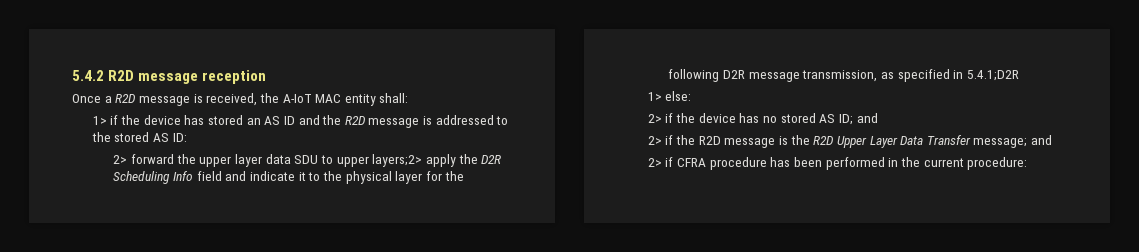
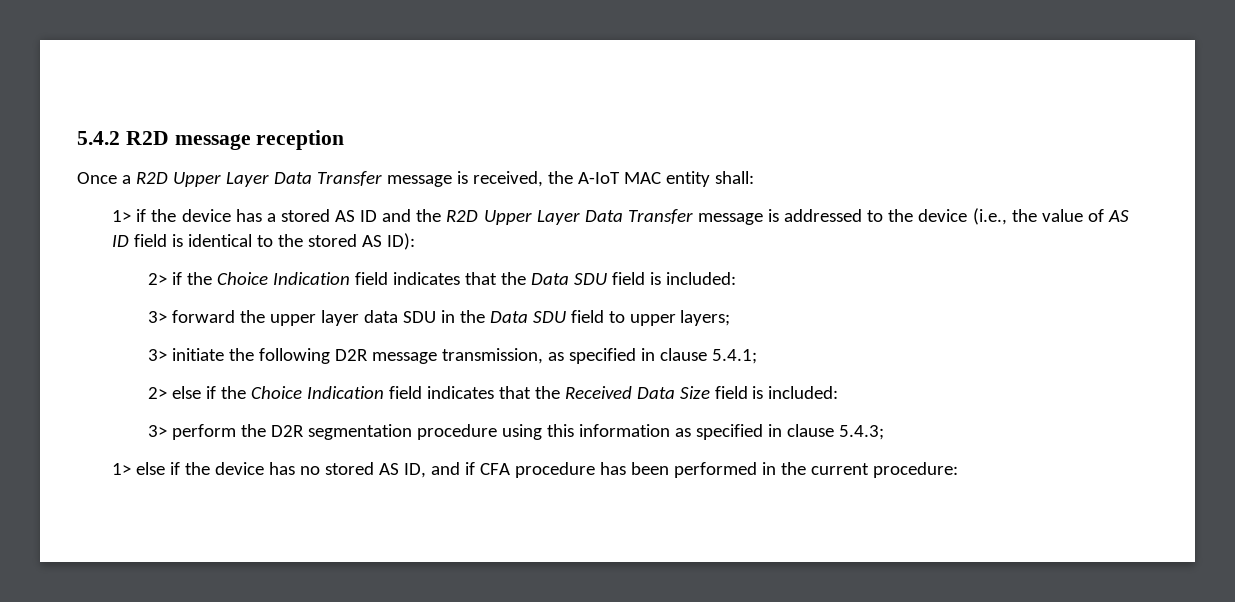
(137, 98) none -> [172,171,382,187] Upper Layer Data Transfer
[207,115,261,125] stored an -> [266,209,330,222] a stored
(366, 120) none -> [483,209,693,225] Upper Layer Data Transfer
[114,132,187,142] [113,155,128,164] stored AS ID: // 2> -> [918,208,1129,225] [112,233,416,250] [147,272,736,285] [147,311,167,323] device (i.e., the value of AS ID field is identical to the stored AS ID): // 2> if the Choice Indication field indicates that the Data SDU field is included: // 3>
[321,154,502,167] [113,171,442,184] to upper layers;2> apply the D2R Scheduling Info field and indicate it to the physical layer for -> [440,310,731,326] [147,348,224,361] in the Data SDU field to upper layers; // 3> initiate
[967,70,1020,81] [647,91,692,101] [647,114,662,123] 5.4.1;D2R // 1> else: // 2> -> [659,348,757,364] [147,386,839,399] [147,424,884,440] [112,462,166,475] clause 5.4.1; // 2> else if the Choice Indication field indicates that the Received Data Size field is included: // 3> perform the D2R segmentation procedure using this information as specified in clause 5.4.3; // 1> else
[838,113,878,125] [647,135,1053,148] [647,157,707,167] ID; and // 2> if the R2D message is the R2D Upper Layer Data Transfer message; and // 2> if CFRA -> [404,462,511,478] ID, and if CFA

